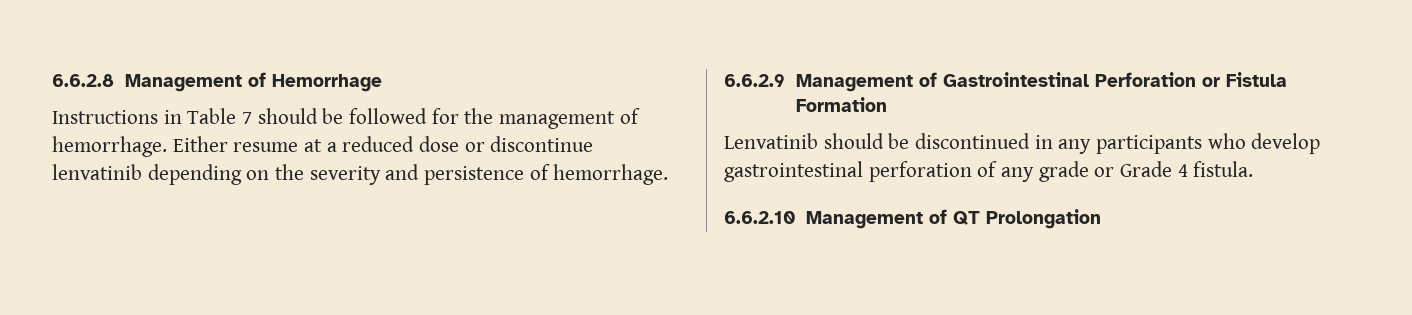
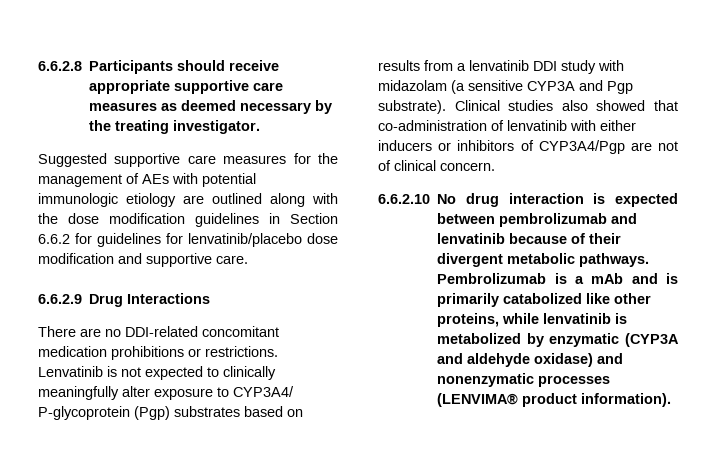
[124,72,382,92] [52,108,640,129] [52,136,594,157] [52,164,669,185] [724,72,1287,92] [795,97,887,112] [724,133,1321,154] [724,161,1254,182] [724,209,1101,229] Management of Hemorrhage // Instructions in Table 7 should be followed for the management of hemorrhage. Either resume at a reduced dose or discontinue lenvatinib depending on the severity and persistence of hemorrhage. // 6.6.2.9 Management of Gastrointestinal Perforation or Fistula Formation // Lenvatinib should be discontinued in any participants who develop gastrointestinal perforation of any grade or Grade 4 fistula. // 6.6.2.10 Management of QT Prolongation -> [89,60,280,74] [89,80,284,94] [89,100,333,114] [89,120,261,134] [38,153,338,167] [38,173,256,187] [38,193,338,207] [38,213,338,227] [38,233,338,247] [38,253,248,267] [38,293,211,307] [38,326,279,337] [38,346,278,360] [38,366,276,380] [38,386,294,400] [38,406,303,420] [378,60,624,74] [378,80,633,94] [378,100,678,114] [378,120,636,131] [378,140,678,154] [378,160,495,171] [378,193,678,207] [437,213,638,227] [437,233,622,244] [437,253,650,267] [437,273,678,284] [437,293,652,307] [437,313,628,327] [437,333,679,347] [437,353,624,367] [437,373,611,387] [437,393,672,407] Participants should receive appropriate supportive care measures as deemed necessary by the treating investigator. // Suggested supportive care measures for the management of AEs with potential immunologic etiology are outlined along with the dose modification guidelines in Section 6.6.2 for guidelines for lenvatinib/placebo dose modification and supportive care. // 6.6.2.9 Drug Interactions // There are no DDI-related concomitant medication prohibitions or restrictions. Lenvatinib is not expected to clinically meaningfully alter exposure to CYP3A4/ P-glycoprotein (Pgp) substrates based on results from a lenvatinib DDI study with midazolam (a sensitive CYP3A and Pgp substrate). Clinical studies also showed that co-administration of lenvatinib with either inducers or inhibitors of CYP3A4/Pgp are not of clinical concern. // 6.6.2.10 No drug interaction is expected between pembrolizumab and lenvatinib because of their divergent metabolic pathways. Pembrolizumab is a mAb and is primarily catabolized like other proteins, while lenvatinib is metabolized by enzymatic (CYP3A and aldehyde oxidase) and nonenzymatic processes (LENVIMA® product information).

